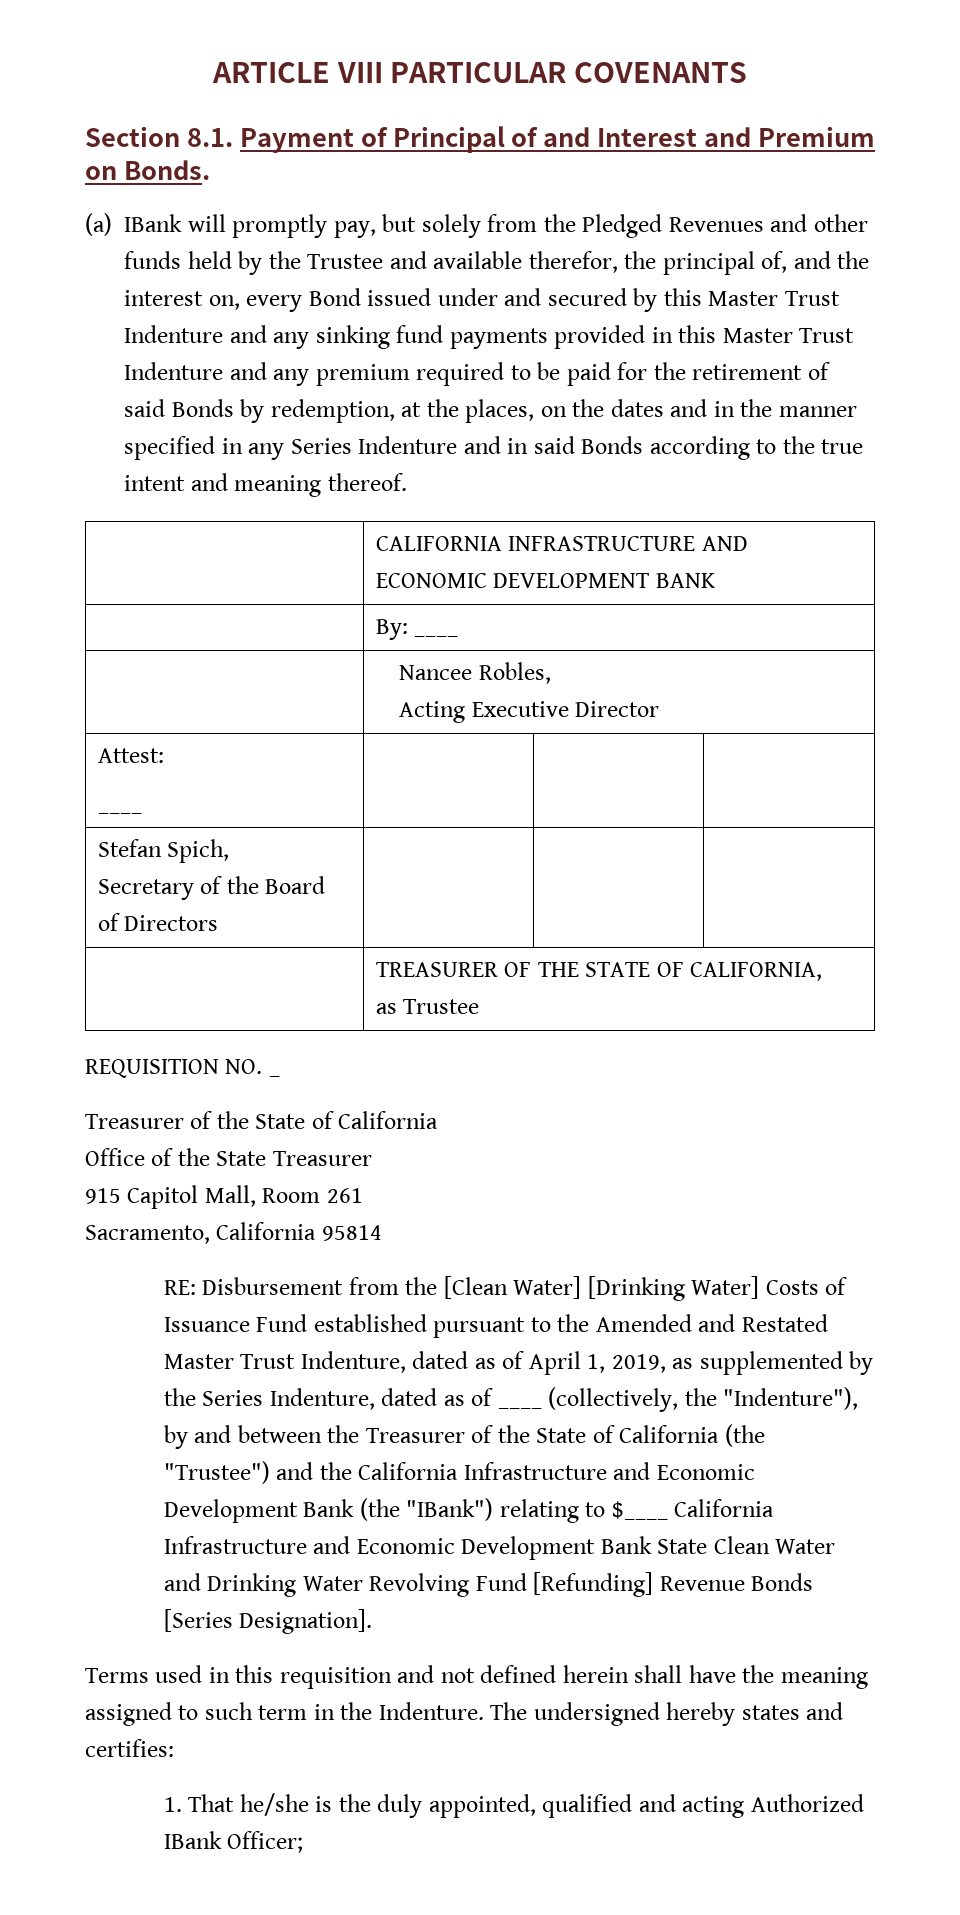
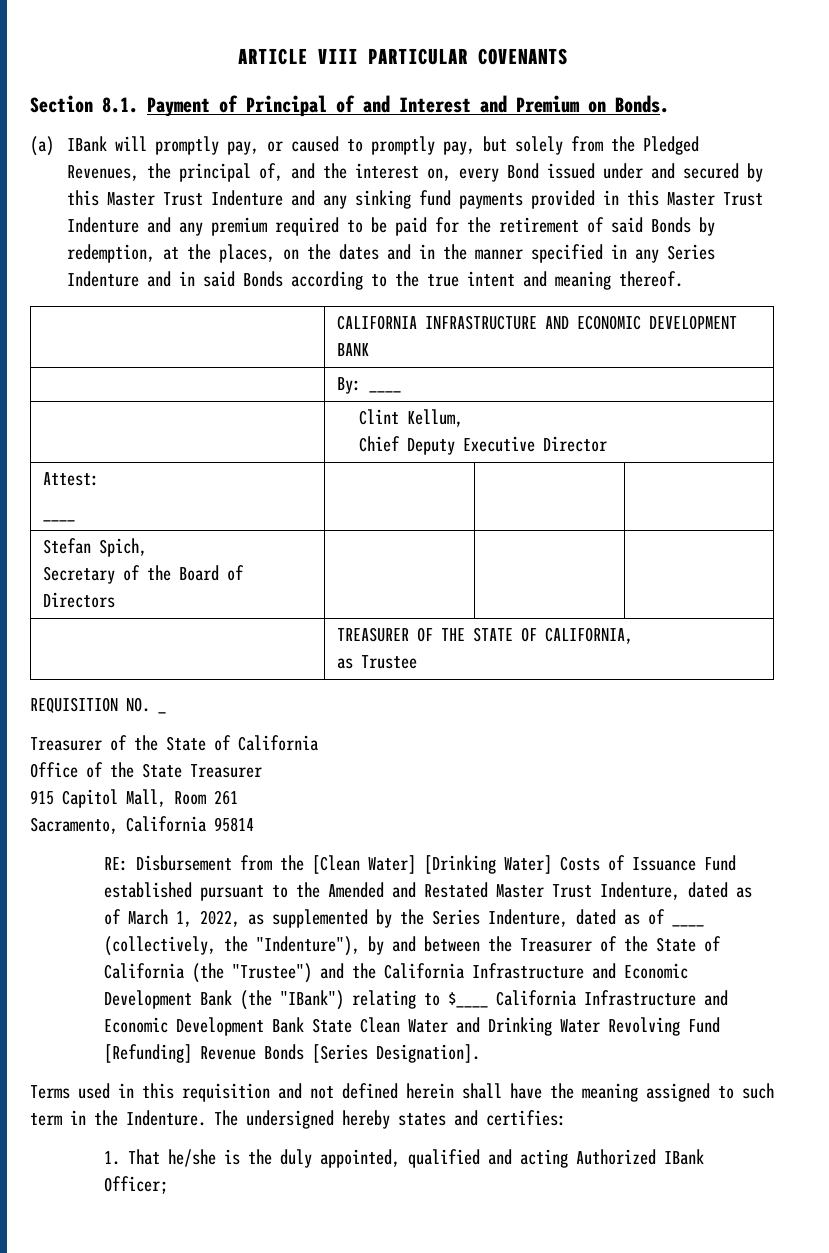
(376, 229) none -> [266,136,475,155] or caused to promptly pay,
[668,214,868,232] [124,251,618,275] Revenues and other funds held by the Trustee and available therefor, -> [66,165,139,181] Revenues,
[399,662,551,684] [399,701,466,723] Nancee Robles, // Acting -> [359,409,464,427] [359,436,456,455] Clint Kellum, // Chief Deputy
[528,1351,666,1375] April 1, 2019, -> [127,909,240,927] March 1, 2022,

